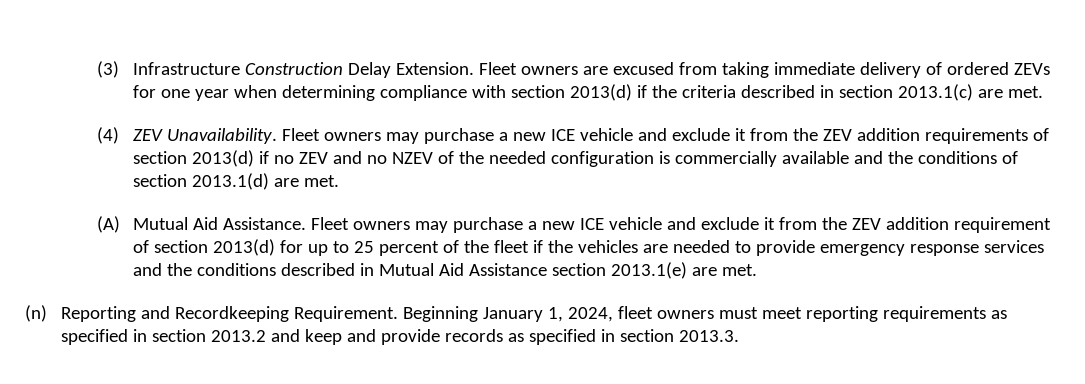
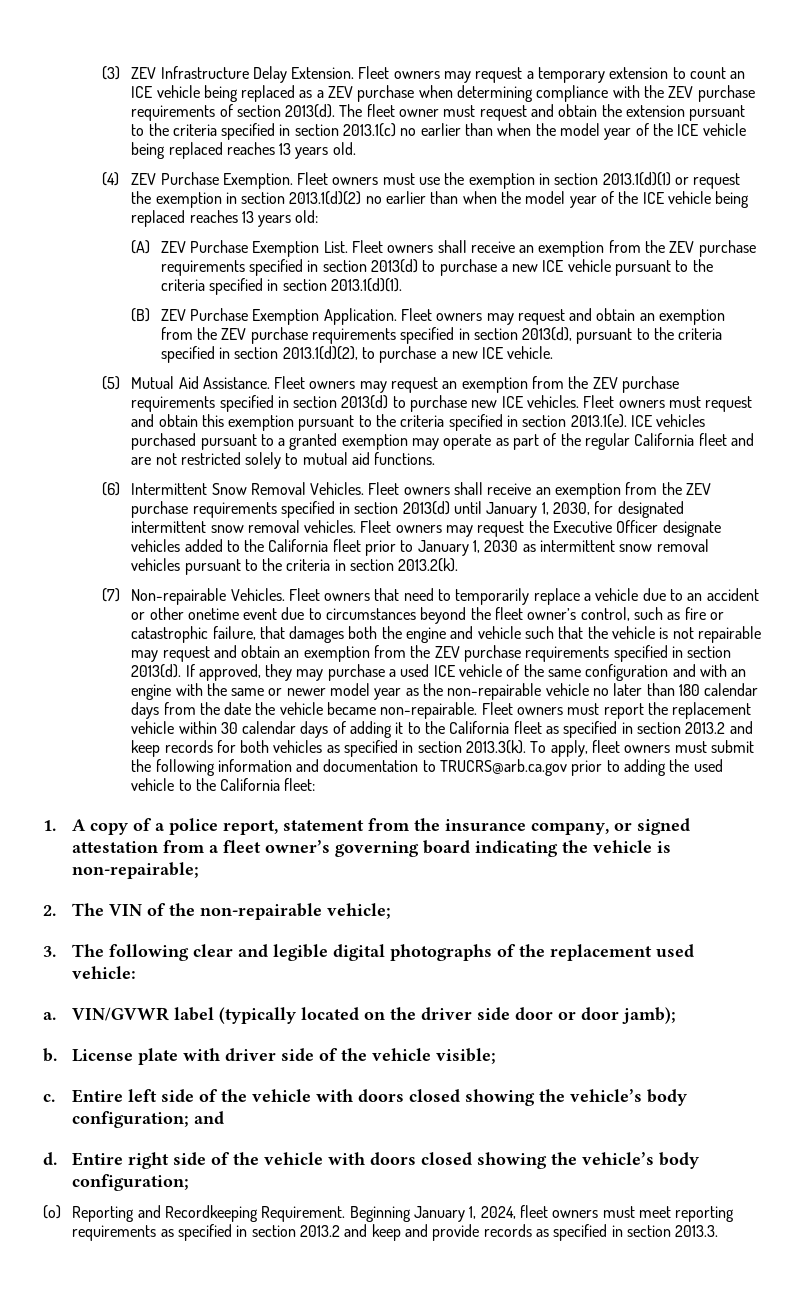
[133,62,344,75] Infrastructure Construction -> [131,66,249,79] ZEV Infrastructure
[583,62,1051,78] [133,84,816,101] are excused from taking immediate delivery of ordered ZEVs for one year when determining compliance with section 2013(d) if the criteria described -> [444,67,746,83] [131,85,755,102] [131,104,746,121] [131,123,276,140] may request a temporary extension to count an ICE vehicle being replaced as a ZEV purchase when determining compliance with the ZEV purchase requirements of section 2013(d). The fleet owner must request and obtain the extension pursuant to the criteria specified
[978,86,1044,98] [97,127,1050,144] [133,150,1019,167] [133,173,340,190] [97,216,121,233] are met. // (4) ZEV Unavailability. Fleet owners may purchase a new ICE vehicle and exclude it from the ZEV addition requirements of section 2013(d) if no ZEV and no NZEV of the needed configuration is commercially available and the conditions of section 2013.1(d) are met. // (A) -> [400,123,746,140] [131,142,356,159] [101,172,741,189] [131,191,750,208] [131,210,319,227] [131,240,756,257] [160,259,713,276] [160,278,402,295] [131,308,726,325] [160,327,723,344] [160,346,554,363] [101,376,120,390] no earlier than when the model year of the ICE vehicle being replaced reaches 13 years old. // (4) ZEV Purchase Exemption. Fleet owners must use the exemption in section 2013.1(d)(1) or request the exemption in section 2013.1(d)(2) no earlier than when the model year of the ICE vehicle being replaced reaches 13 years old: // (A) ZEV Purchase Exemption List. Fleet owners shall receive an exemption from the ZEV purchase requirements specified in section 2013(d) to purchase a new ICE vehicle pursuant to the criteria specified in section 2013.1(d)(1). // (B) ZEV Purchase Exemption Application. Fleet owners may request and obtain an exemption from the ZEV purchase requirements specified in section 2013(d), pursuant to the criteria specified in section 2013.1(d)(2), to purchase a new ICE vehicle. // (5)
[453,217,1052,233] [133,239,1045,256] [133,262,758,279] [25,305,47,322] purchase a new ICE vehicle and exclude it from the ZEV addition requirement of section 2013(d) for up to 25 percent of the fleet if the vehicles are needed to provide emergency response services and the conditions described in Mutual Aid Assistance section 2013.1(e) are met. // (n) -> [391,376,680,393] [131,395,753,412] [131,414,706,431] [131,433,754,450] [131,452,436,469] [101,482,712,499] [131,501,684,518] [131,520,721,537] [131,539,709,556] [131,558,459,575] [101,588,759,605] [131,607,724,624] [131,626,761,643] [131,645,732,662] [131,664,747,681] [131,683,759,700] [131,702,752,719] [131,721,753,738] [131,740,754,757] [131,759,723,776] [131,778,316,791] [43,818,691,835] [72,840,672,857] [72,862,200,879] [43,903,392,920] [43,944,695,961] [72,966,137,979] [43,1007,677,1024] [43,1048,497,1065] [43,1089,688,1106] [72,1111,225,1128] [43,1152,700,1169] [72,1174,190,1191] [43,1205,61,1219] request an exemption from the ZEV purchase requirements specified in section 2013(d) to purchase new ICE vehicles. Fleet owners must request and obtain this exemption pursuant to the criteria specified in section 2013.1(e). ICE vehicles purchased pursuant to a granted exemption may operate as part of the regular California fleet and are not restricted solely to mutual aid functions. // (6) Intermittent Snow Removal Vehicles. Fleet owners shall receive an exemption from the ZEV purchase requirements specified in section 2013(d) until January 1, 2030, for designated intermittent snow removal vehicles. Fleet owners may request the Executive Officer designate vehicles added to the California fleet prior to January 1, 2030 as intermittent snow removal vehicles pursuant to the criteria in section 2013.2(k). // (7) Non-repairable Vehicles. Fleet owners that need to temporarily replace a vehicle due to an accident or other onetime event due to circumstances beyond the fleet owner’s control, such as fire or catastrophic failure, that damages both the engine and vehicle such that the vehicle is not repairable may request and obtain an exemption from the ZEV purchase requirements specified in section 2013(d). If approved, they may purchase a used ICE vehicle of the same configuration and with an engine with the same or newer model year as the non-repairable vehicle no later than 180 calendar days from the date the vehicle became non-repairable. Fleet owners must report the replacement vehicle within 30 calendar days of adding it to the California fleet as specified in section 2013.2 and keep records for both vehicles as specified in section 2013.3(k). To apply, fleet owners must submit the following information and documentation to TRUCRS@arb.ca.gov prior to adding the used vehicle to the California fleet: // 1. A copy of a police report, statement from the insurance company, or signed attestation from a fleet owner’s governing board indicating the vehicle is non-repairable; // 2. The VIN of the non-repairable vehicle; // 3. The following clear and legible digital photographs of the replacement used vehicle: // a. VIN/GVWR label (typically located on the driver side door or door jamb); // b. License plate with driver side of the vehicle visible; // c. Entire left side of the vehicle with doors closed showing the vehicle’s body configuration; and // d. Entire right side of the vehicle with doors closed showing the vehicle’s body configuration; // (o)

